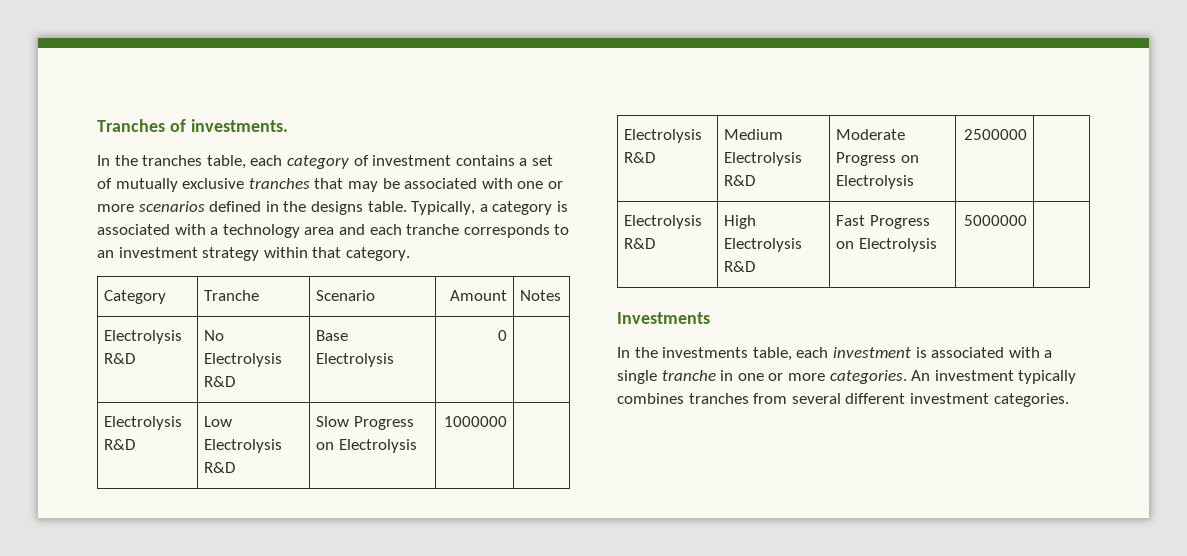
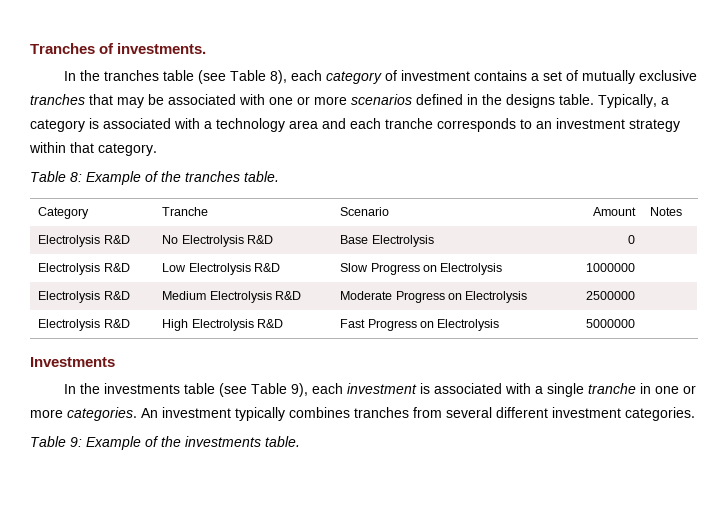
[206,155,246,169] table, -> [162,70,287,84] table (see Table 8),
(410, 254) none -> [30,171,279,185] // Table 8: Example of the tranches table.
[752,347,792,361] table, -> [183,383,308,397] table (see Table 9),
(1069, 400) none -> [30,436,300,450] // Table 9: Example of the investments table.

